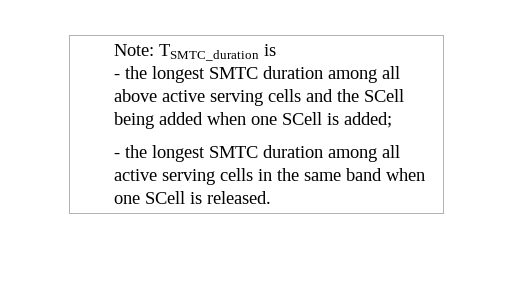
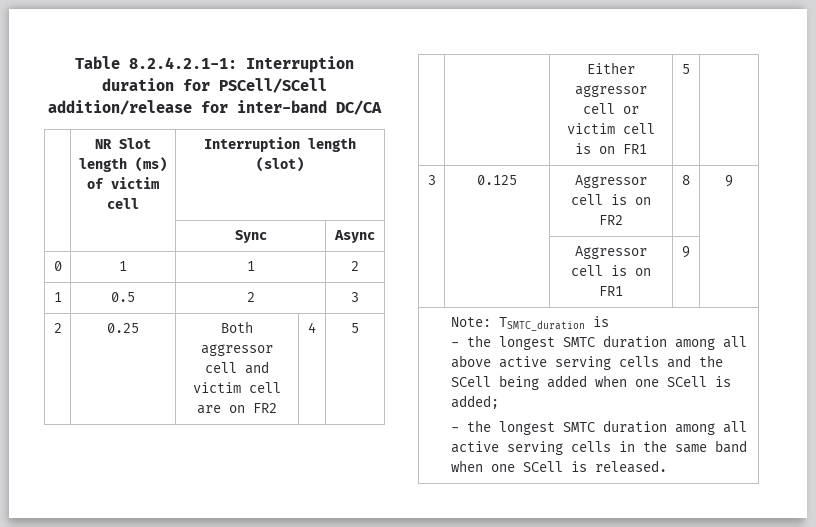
(113, 50) none -> [75,56,354,73] [102,78,327,93] [48,100,382,115] [95,138,151,149] [79,157,167,172] [87,177,159,189] [107,198,139,209] [204,137,356,152] [256,157,304,172] [234,230,267,243] [334,230,375,243] [53,261,62,271] [119,261,127,271] [246,261,255,271] [351,261,359,271] [53,292,62,302] [111,292,135,302] [246,292,255,302] [351,292,359,302] [53,323,62,333] [107,323,139,333] [221,321,253,333] [201,344,273,356] [205,361,269,374] [193,382,281,393] [197,403,277,414] [308,322,316,333] [351,323,359,333] [587,62,635,74] [575,85,647,97] [583,103,639,114] [567,123,655,134] [575,143,647,154] [682,64,690,74] [427,175,436,185] [477,175,517,185] [575,175,647,188] [571,194,651,205] [599,215,623,225] [682,175,690,185] [725,175,733,187] [575,246,647,259] [571,265,651,276] [599,286,623,296] [682,246,690,258] Table 8.2.4.2.1-1: Interruption duration for PSCell/SCell addition/release for inter-band DC/CA // | NR Slot length (ms) of victim cell | Interruption length (slot) // | | Sync | Async // 0 | 1 | 1 | 2 // 1 | 0.5 | 2 | 3 // 2 | 0.25 | Both aggressor cell and victim cell are on FR2 | 4 | 5 // | | Either aggressor cell or victim cell is on FR1 | 5 | // 3 | 0.125 | Aggressor cell is on FR2 | 8 | 9 // | | Aggressor cell is on FR1 | 9 | //

